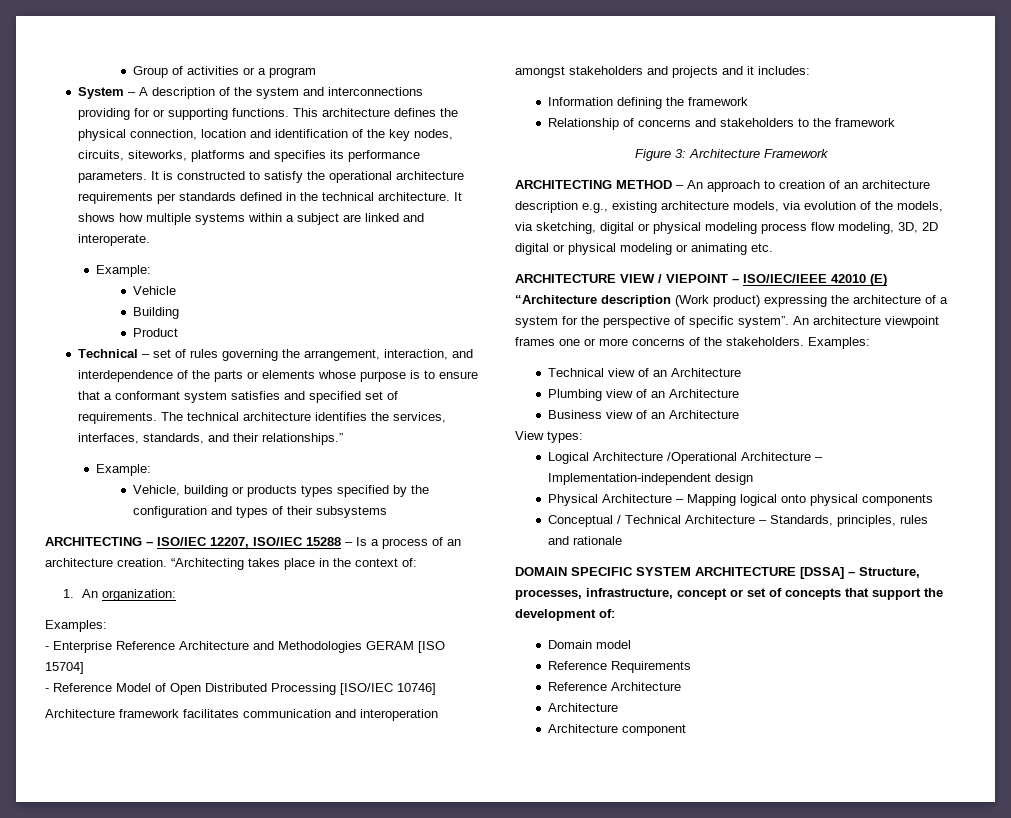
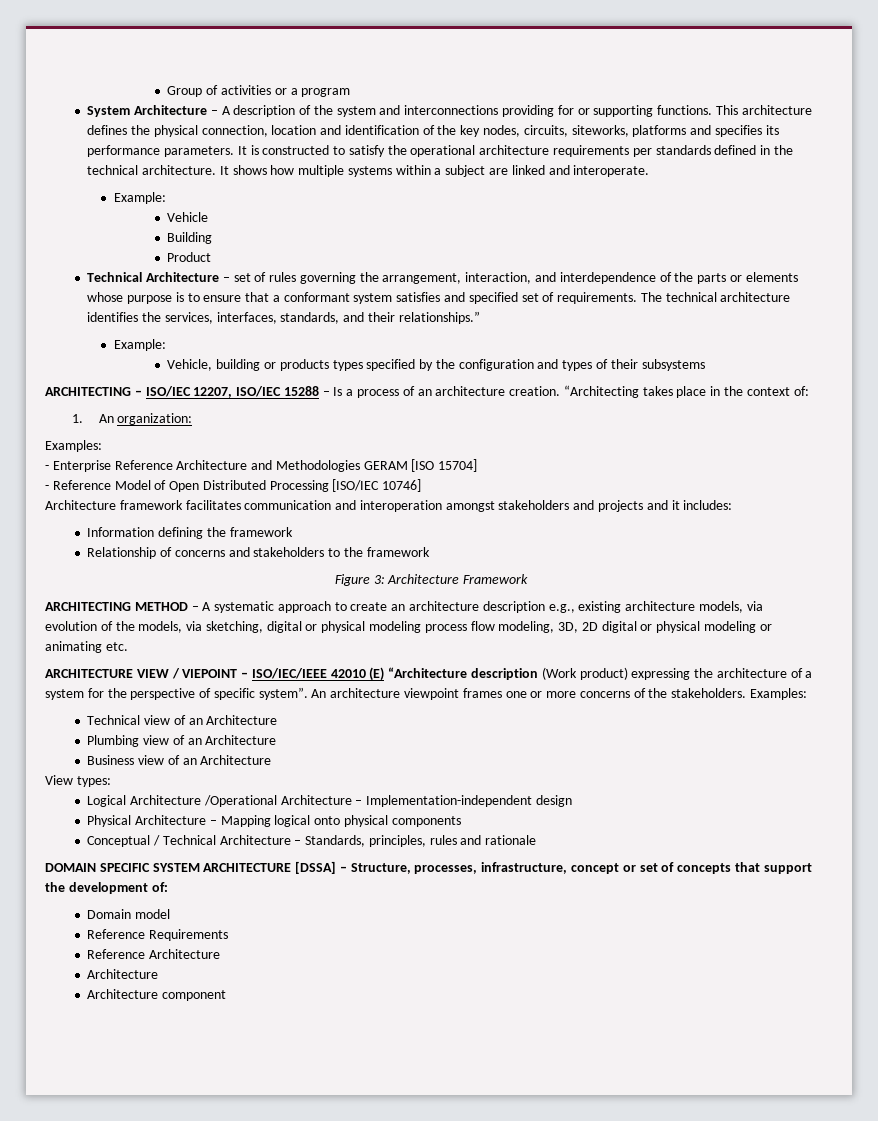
(124, 93) none -> [133,105,207,115] Architecture
(138, 353) none -> [145,272,219,282] Architecture
[687,180,840,192] An approach to creation of -> [202,601,388,613] A systematic approach to create

